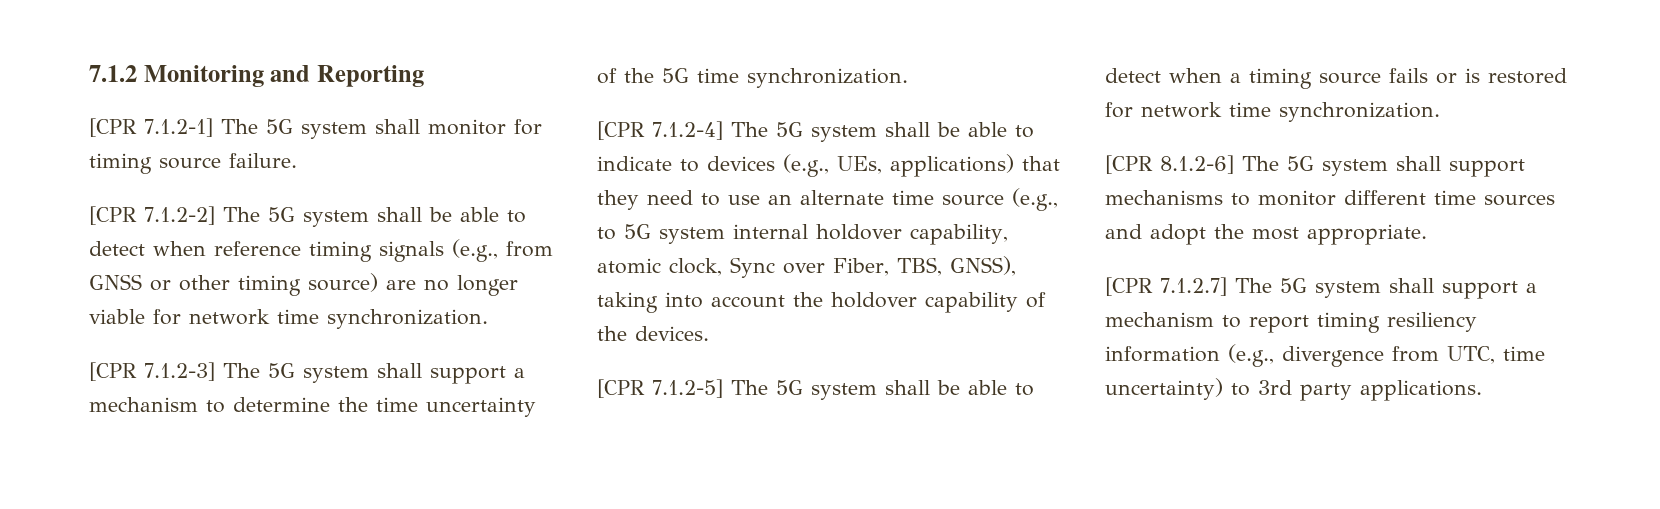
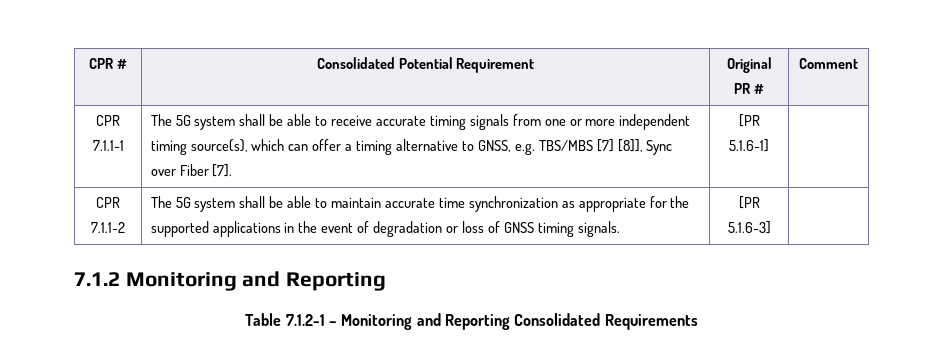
[89,65,424,87] [89,118,542,139] [89,153,297,174] [89,206,526,227] [89,239,553,262] [89,273,518,296] [89,309,488,329] [89,362,525,384] [89,397,536,417] [597,68,908,88] [597,121,1034,142] [597,154,1060,177] [597,188,1058,211] [597,224,1008,245] [597,256,1016,278] [597,292,1046,313] [597,326,709,341] [597,379,1034,400] [1105,68,1567,89] [1105,102,1440,122] [1105,155,1525,177] [1105,190,1555,206] [1105,224,1427,245] [1105,277,1537,299] [1105,312,1477,333] [1105,344,1545,367] [1105,378,1482,401] 7.1.2 Monitoring and Reporting // [CPR 7.1.2-1] The 5G system shall monitor for timing source failure. // [CPR 7.1.2-2] The 5G system shall be able to detect when reference timing signals (e.g., from GNSS or other timing source) are no longer viable for network time synchronization. // [CPR 7.1.2-3] The 5G system shall support a mechanism to determine the time uncertainty of the 5G time synchronization. // [CPR 7.1.2-4] The 5G system shall be able to indicate to devices (e.g., UEs, applications) that they need to use an alternate time source (e.g., to 5G system internal holdover capability, atomic clock, Sync over Fiber, TBS, GNSS), taking into account the holdover capability of the devices. // [CPR 7.1.2-5] The 5G system shall be able to detect when a timing source fails or is restored for network time synchronization. // [CPR 8.1.2-6] The 5G system shall support mechanisms to monitor different time sources and adopt the most appropriate. // [CPR 7.1.2.7] The 5G system shall support a mechanism to report timing resiliency information (e.g., divergence from UTC, time uncertainty) to 3rd party applications. -> [89,58,127,69] [316,57,535,73] [726,57,772,73] [734,83,764,94] [799,58,858,69] [96,115,120,126] [92,140,124,151] [150,114,691,130] [150,139,673,155] [150,164,233,177] [738,114,760,127] [729,139,769,152] [96,197,120,208] [91,222,126,233] [150,196,690,212] [150,221,620,237] [738,196,760,209] [727,221,771,234] [74,271,387,291] [245,313,698,330] CPR # | Consolidated Potential Requirement | Original PR # | Comment // CPR 7.1.1-1 | The 5G system shall be able to receive accurate timing signals from one or more independent timing source(s), which can offer a timing alternative to GNSS, e.g. TBS/MBS [7] [8]], Sync over Fiber [7]. | [PR 5.1.6-1] | // CPR 7.1.1-2 | The 5G system shall be able to maintain accurate time synchronization as appropriate for the supported applications in the event of degradation or loss of GNSS timing signals. | [PR 5.1.6-3] | // 7.1.2 Monitoring and Reporting // Table 7.1.2-1 – Monitoring and Reporting Consolidated Requirements

